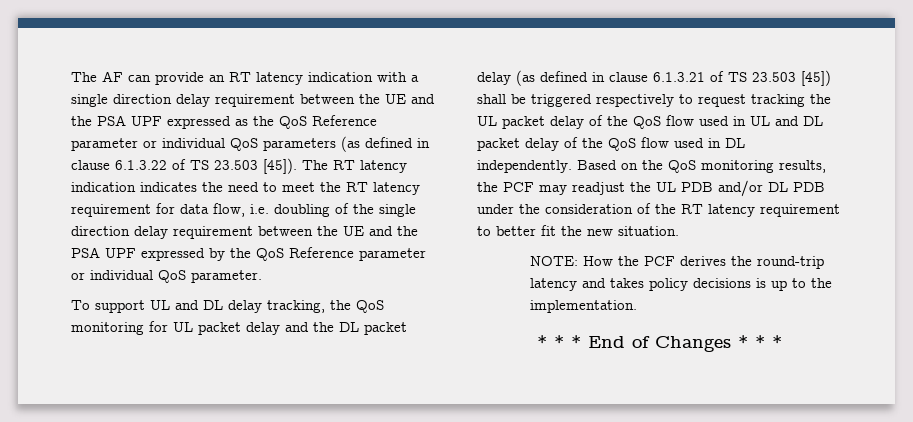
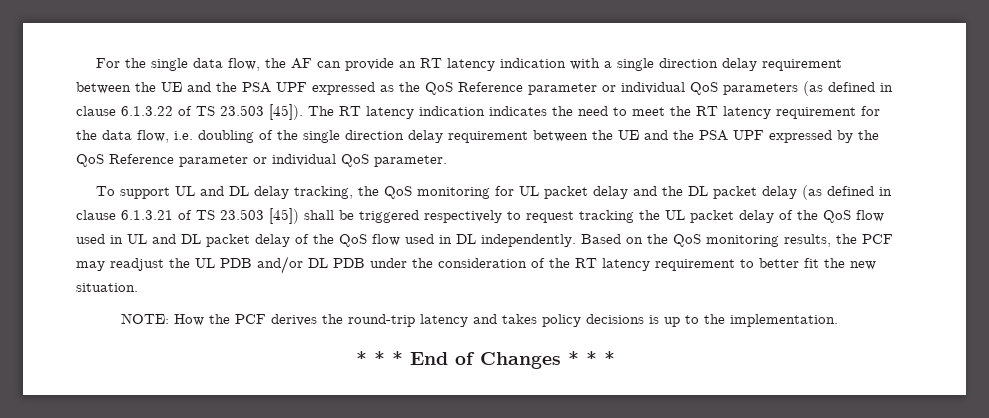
[71,72,97,82] The -> [96,58,287,71] For the single data flow, the
(175, 208) none -> [76,130,97,140] the

